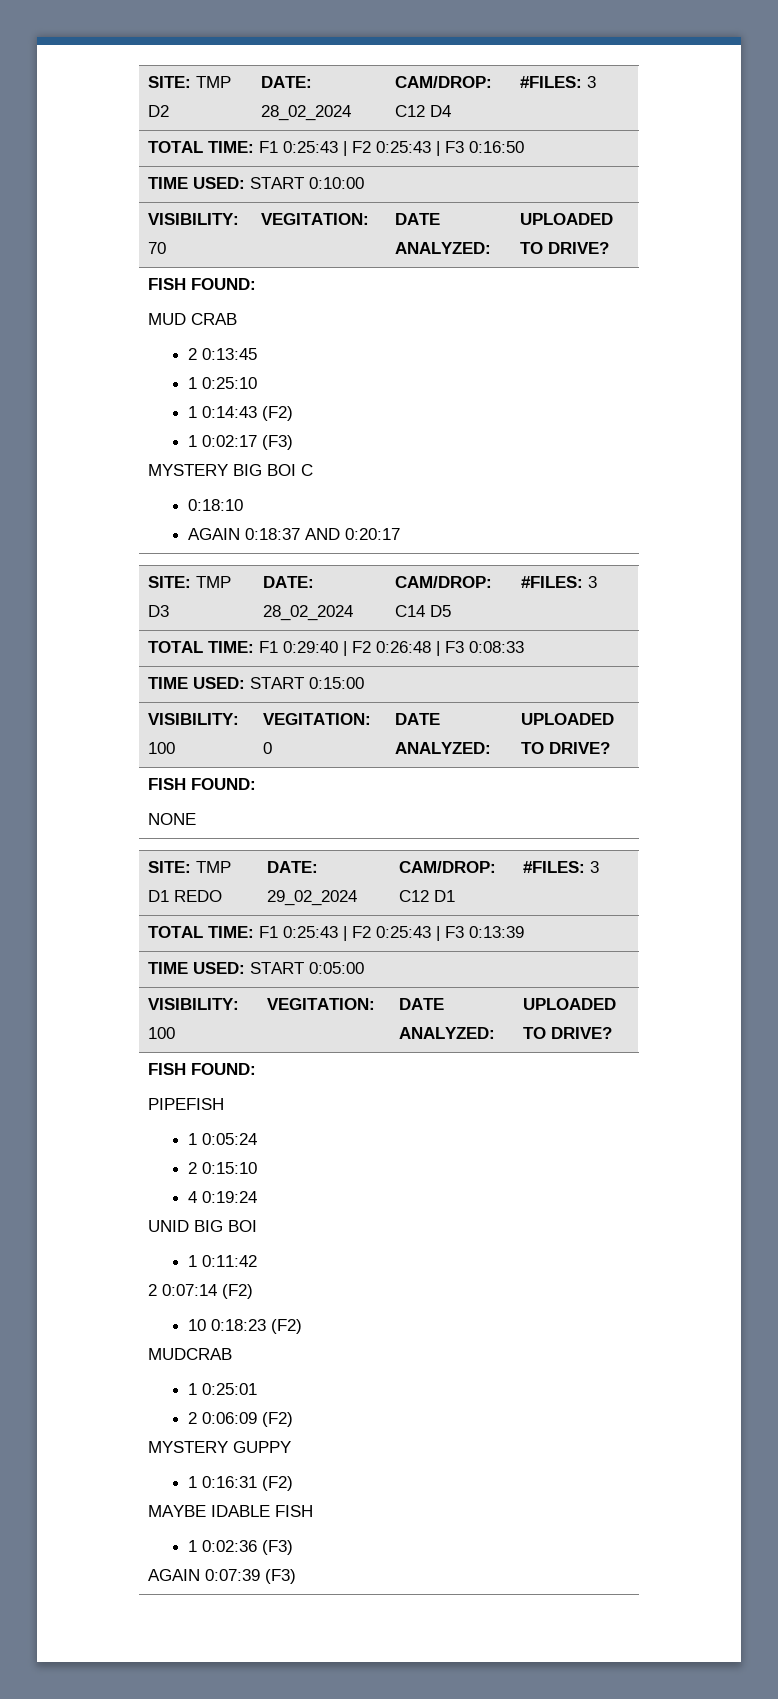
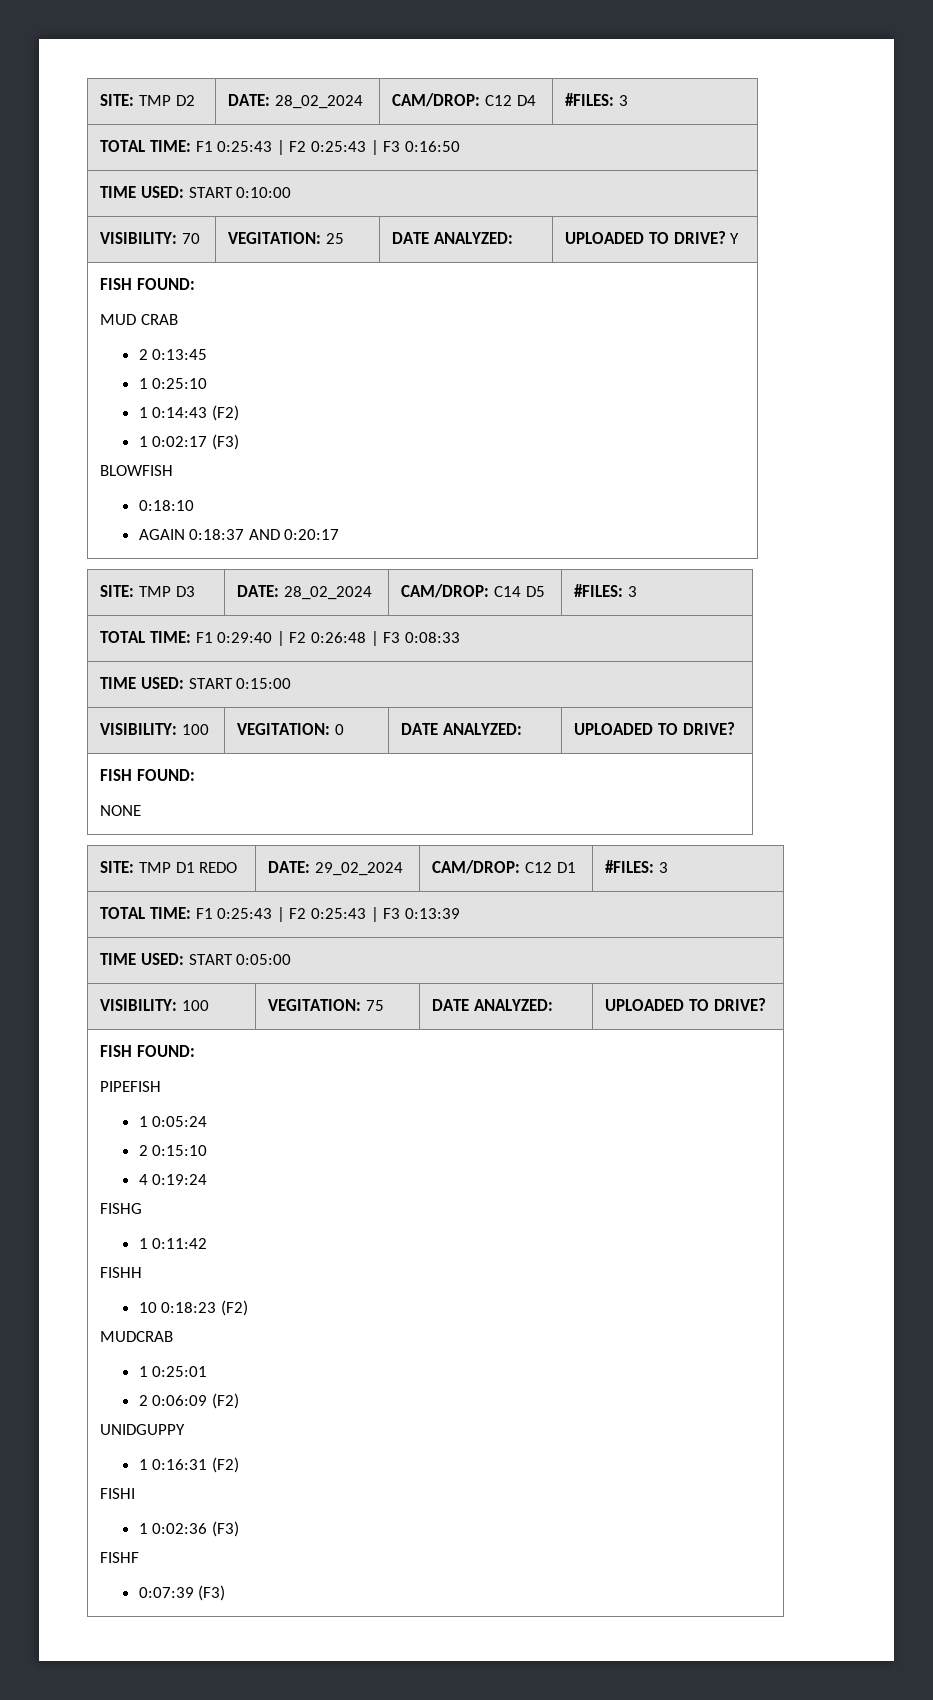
[395,213,441,225] [395,242,492,254] [520,213,614,225] [520,242,610,254] | DATE ANALYZED: | UPLOADED TO DRIVE? -> [325,233,344,244] [392,232,513,244] [565,231,740,244] 25 | DATE ANALYZED: | UPLOADED TO DRIVE? Y
[148,464,314,476] MYSTERY BIG BOI C -> [100,465,174,476] BLOWFISH
(376, 1004) none -> [365,1000,384,1011] 75
[148,1220,258,1232] UNID BIG BOI -> [100,1203,143,1214] FISHG
[148,1284,254,1299] 2 0:07:14 (F2) -> [100,1267,143,1278] FISHH
[148,1441,292,1453] MYSTERY GUPPY -> [100,1424,186,1435] UNIDGUPPY
[148,1505,314,1517] MAYBE IDABLE FISH -> [100,1488,136,1499] FISHI
[148,1569,201,1581] AGAIN -> [100,1552,140,1563] FISHF //

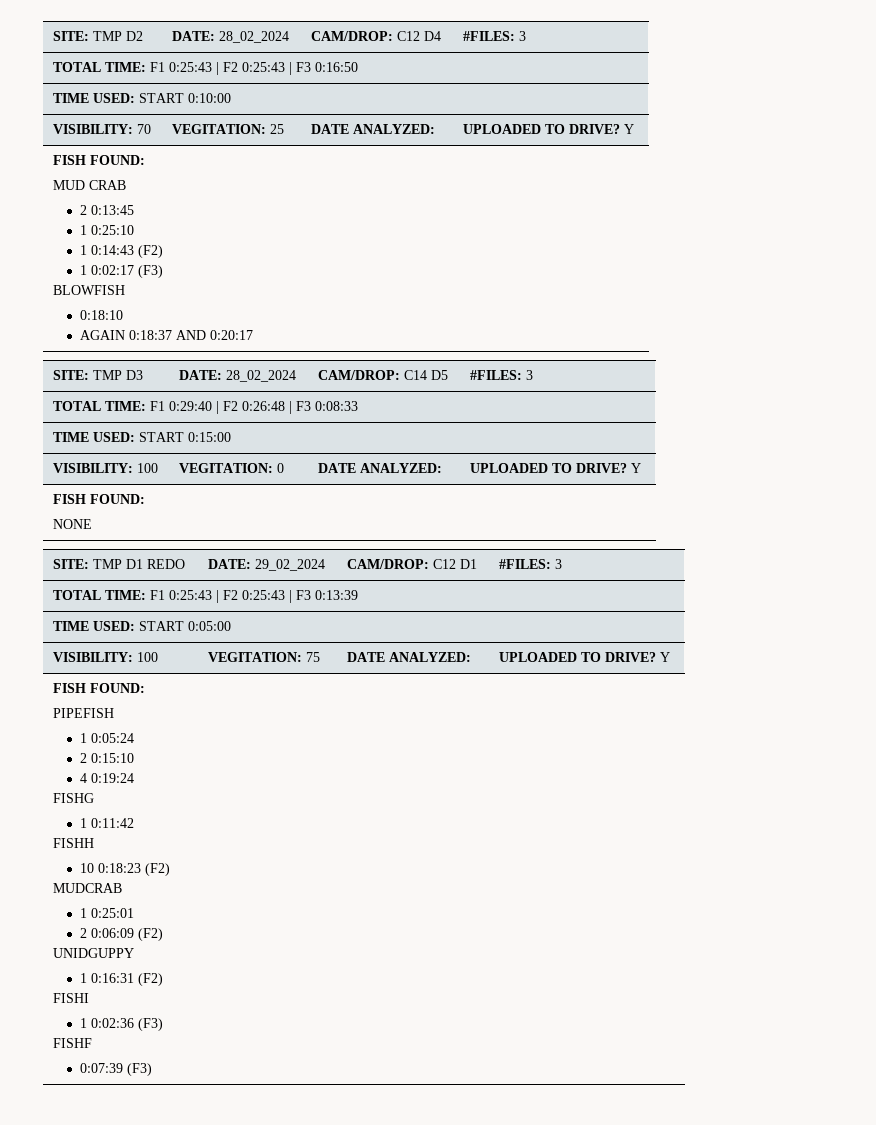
(735, 728) none -> [630,463,641,473] Y
(766, 1004) none -> [659,652,670,662] Y

